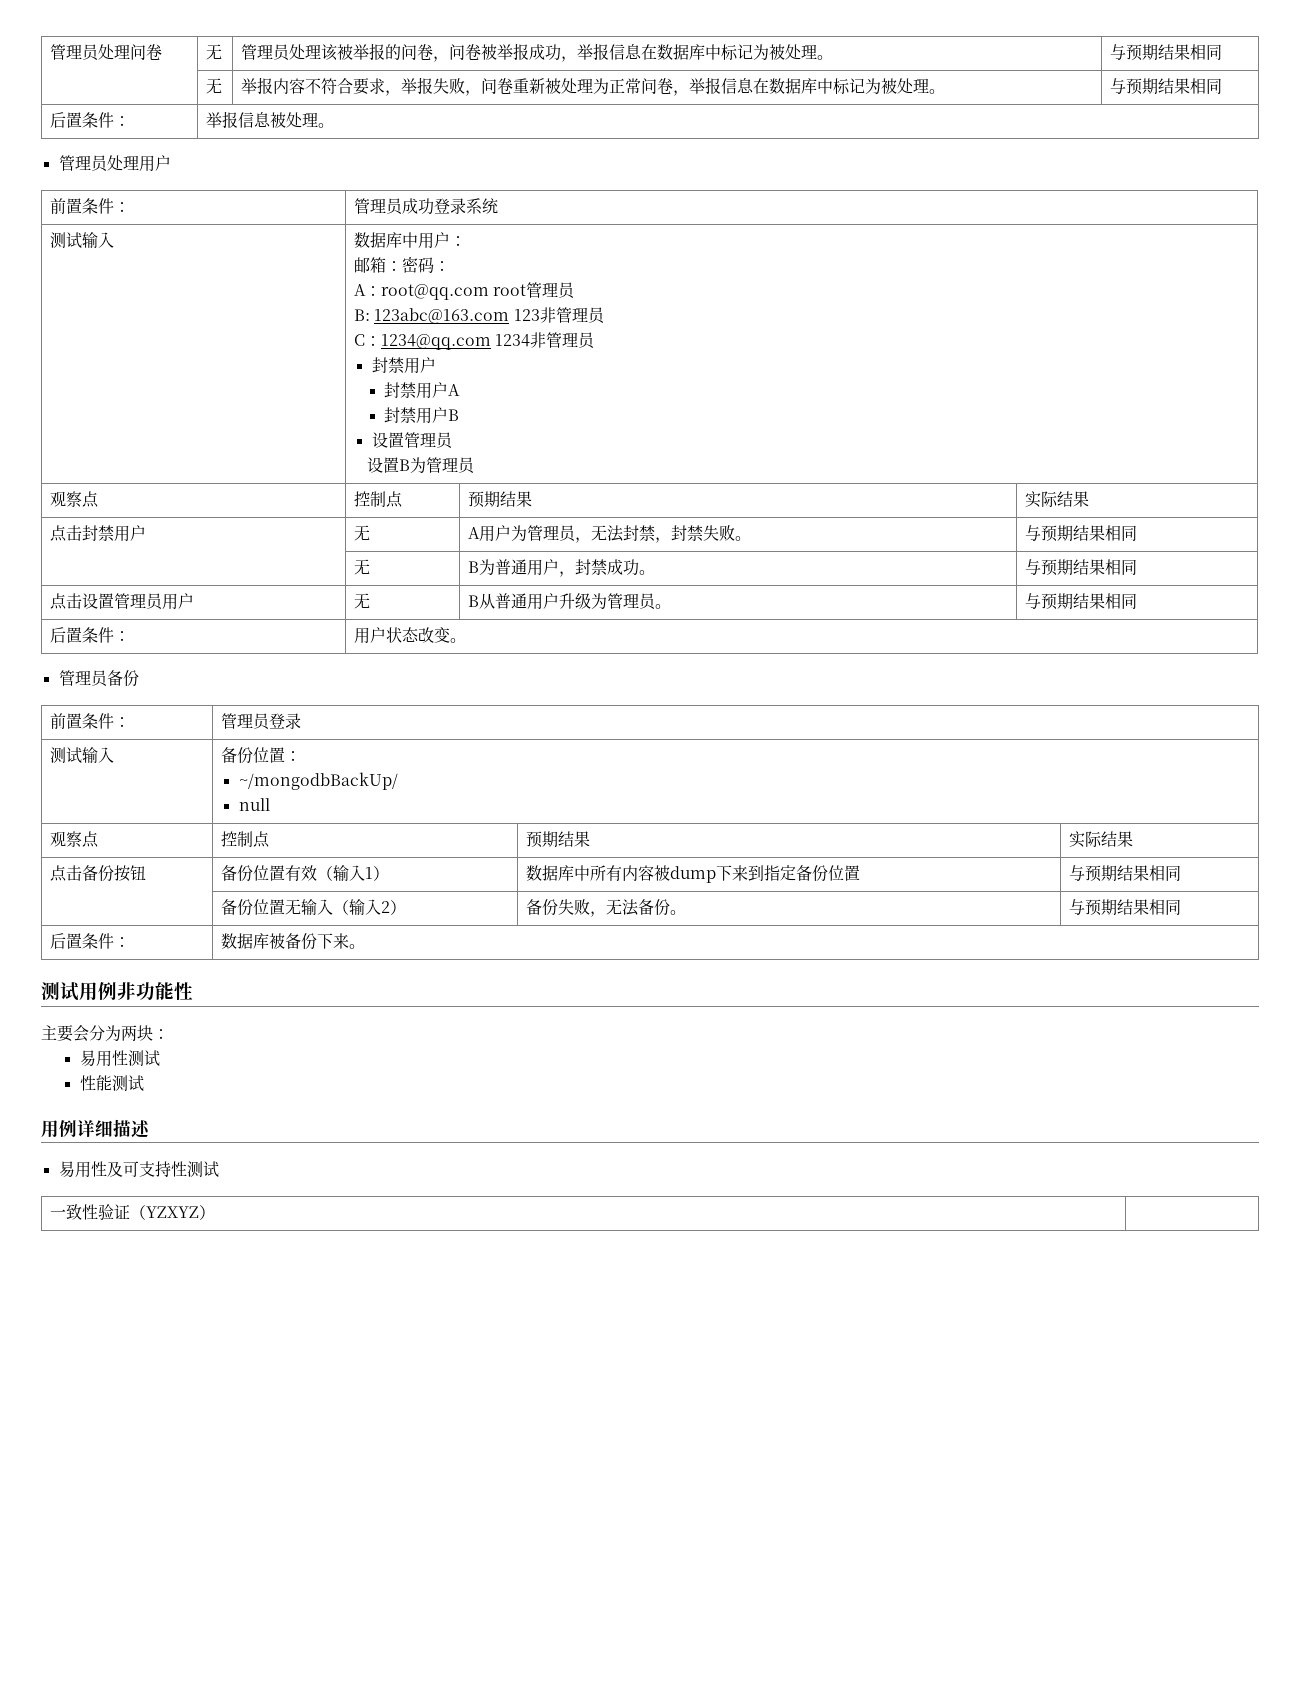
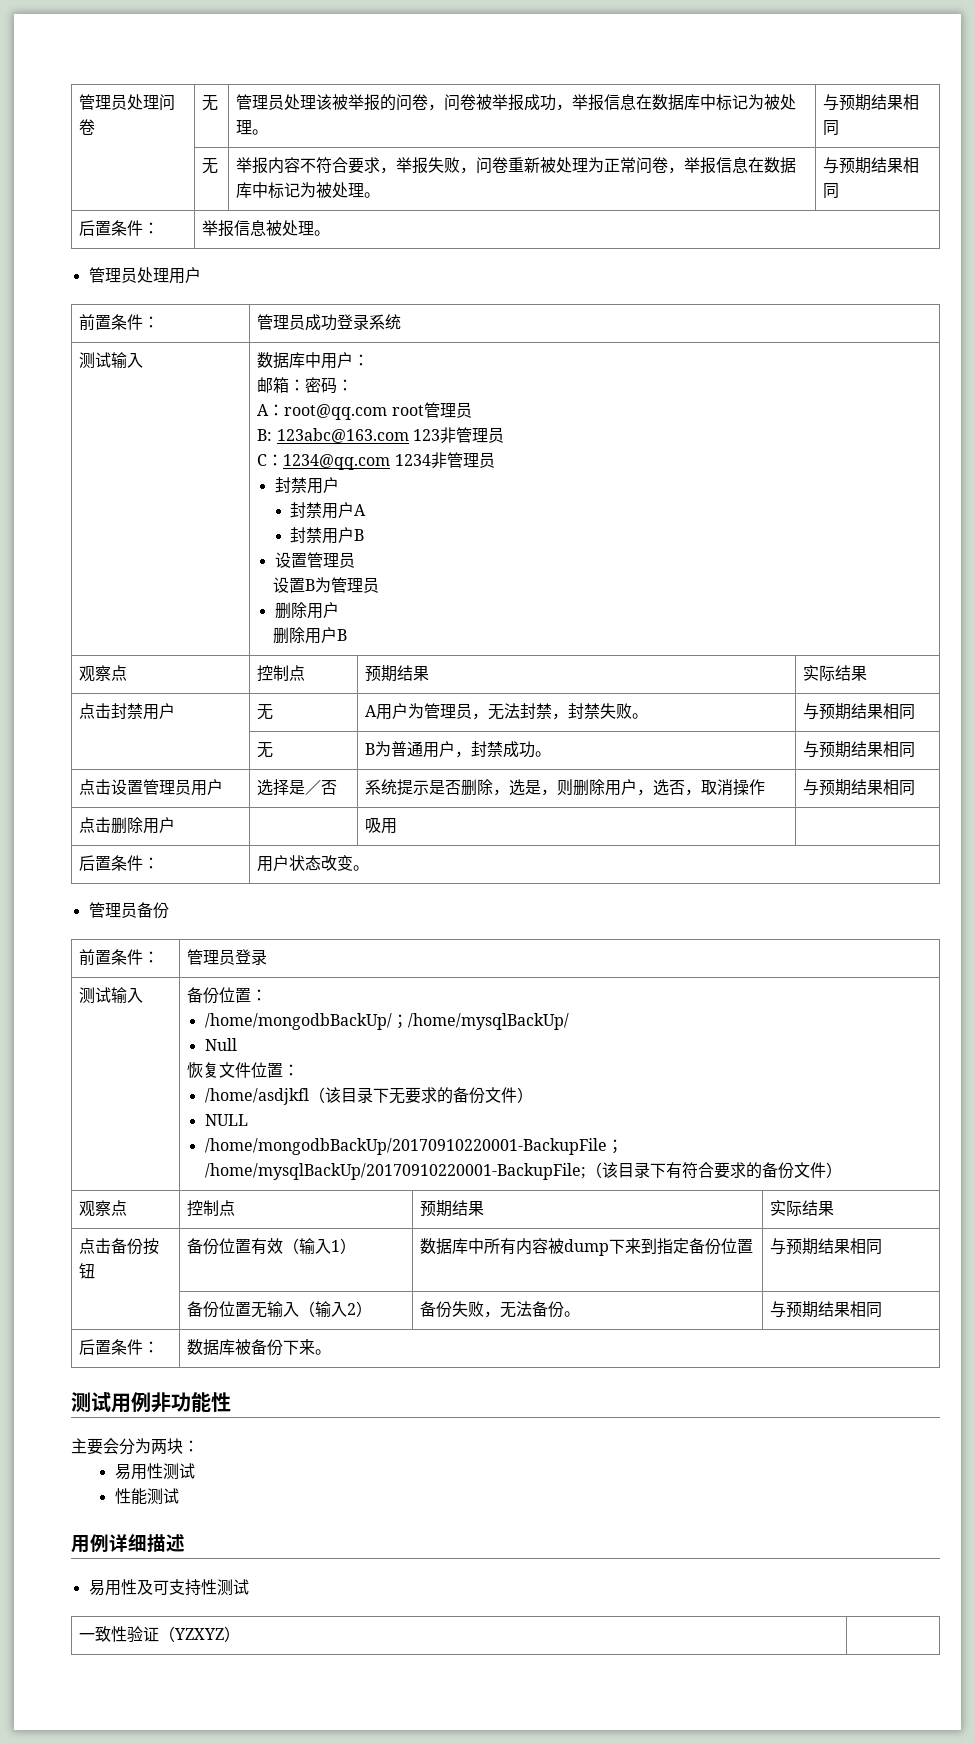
(475, 465) none -> [274,602,339,619] [272,627,347,644] // 删除用户 // 删除用户B
[353,593,370,609] [467,593,671,610] [1024,593,1137,610] 无 | B从普通用户升级为管理员。 | 与预期结果相同 -> [257,779,338,796] [365,779,766,796] [803,779,916,796] [79,817,176,834] [365,817,398,834] 选择是／否 | 系统提示是否删除，选是，则删除用户，选否，取消操作 | 与预期结果相同 // 点击删除用户 | | 吸用 |
[238,772,398,790] [238,798,270,811] ~/mongodbBackUp/ // null -> [204,1013,569,1030] [204,1038,237,1051] [187,1062,300,1078] [204,1087,533,1105] [204,1114,248,1126] [204,1138,623,1155] [204,1162,842,1180] /home/mongodbBackUp/；/home/mysqlBackUp/ // Null // 恢复文件位置： // /home/asdjkfl（该目录下无要求的备份文件） // NULL // /home/mongodbBackUp/20170910220001-BackupFile；/home/mysqlBackUp/20170910220001-BackupFile;（该目录下有符合要求的备份文件）

